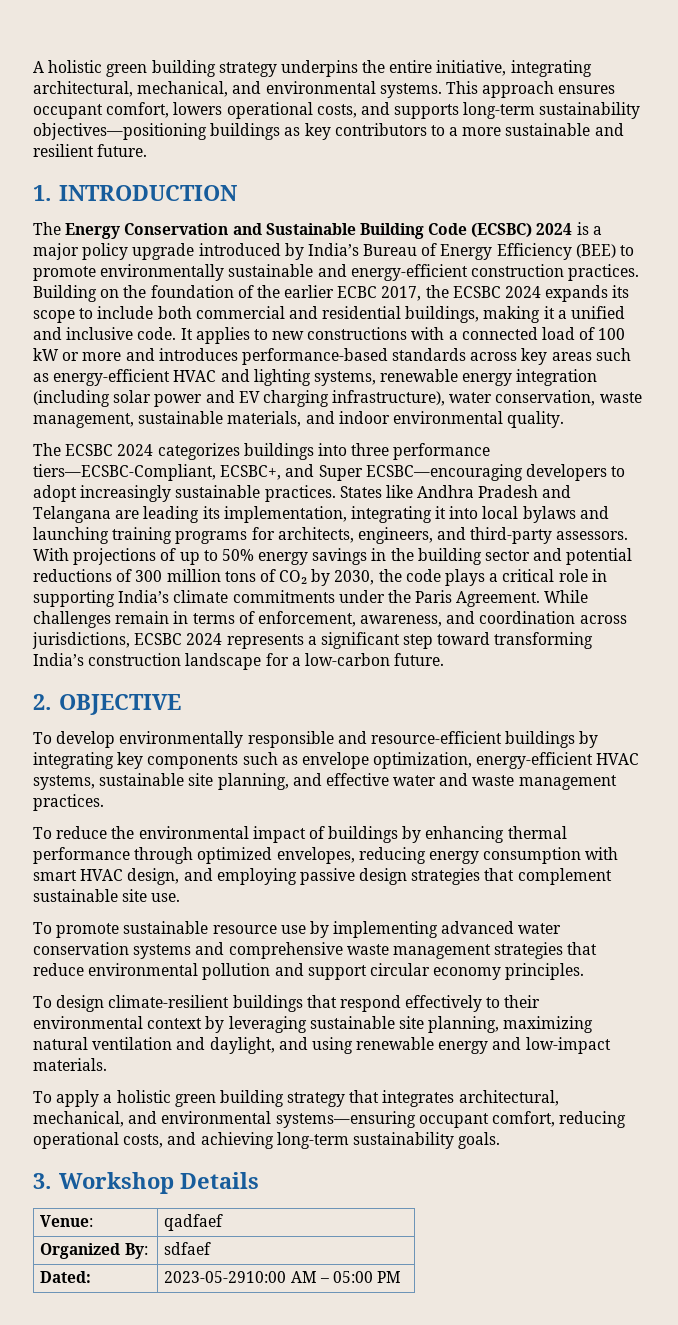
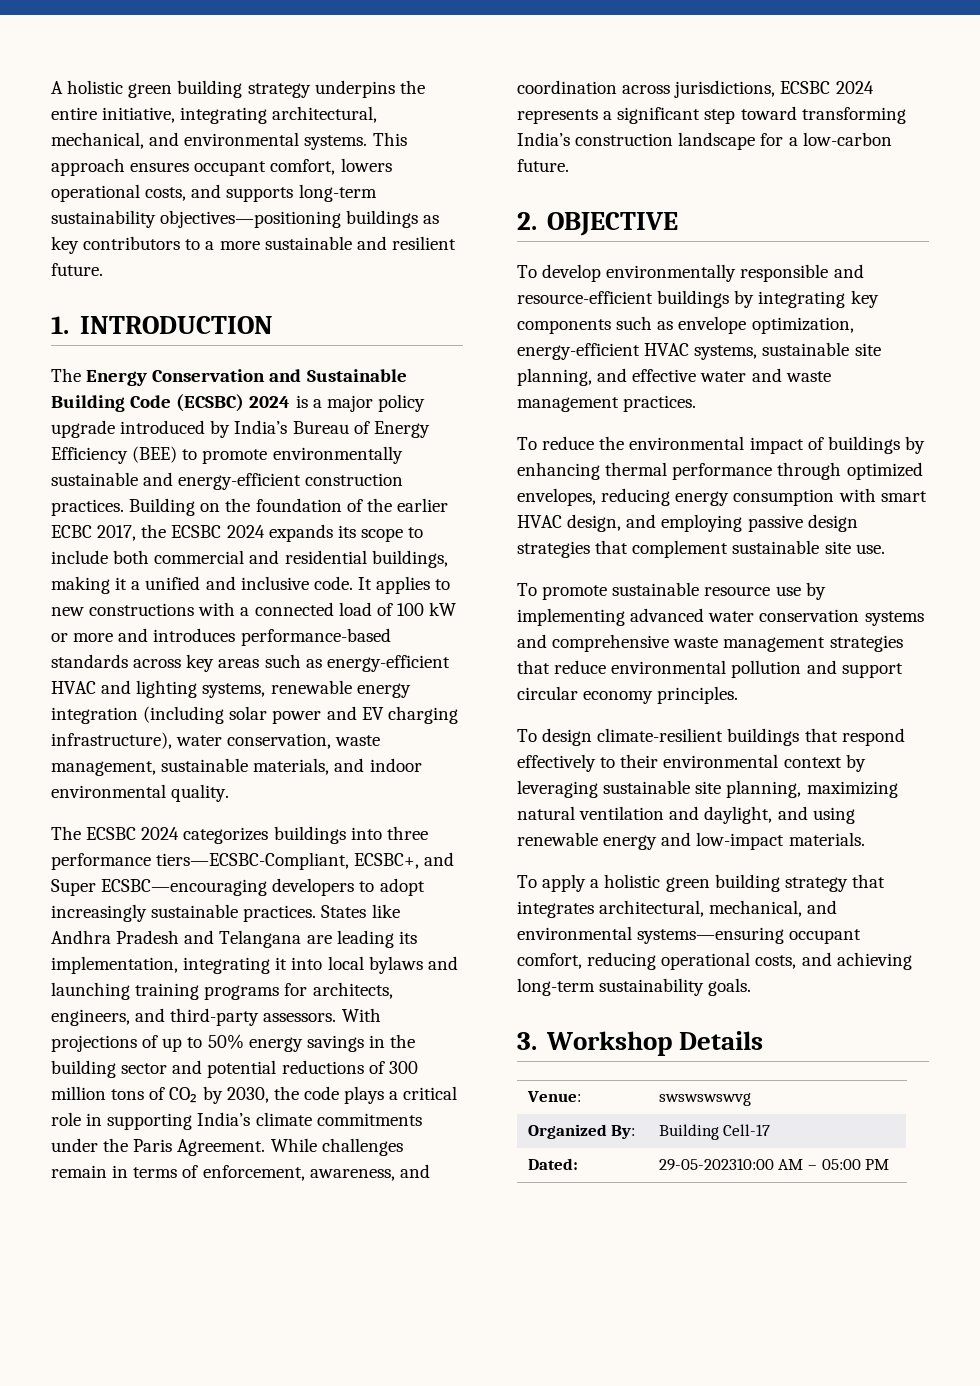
[164,1214,224,1231] qadfaef -> [658,1093,751,1106] swswswswvg
[164,1242,212,1255] sdfaef -> [658,1124,771,1140] Building Cell-17
[164,1271,287,1283] 2023-05-2910:00 -> [658,1158,774,1171] 29-05-202310:00

